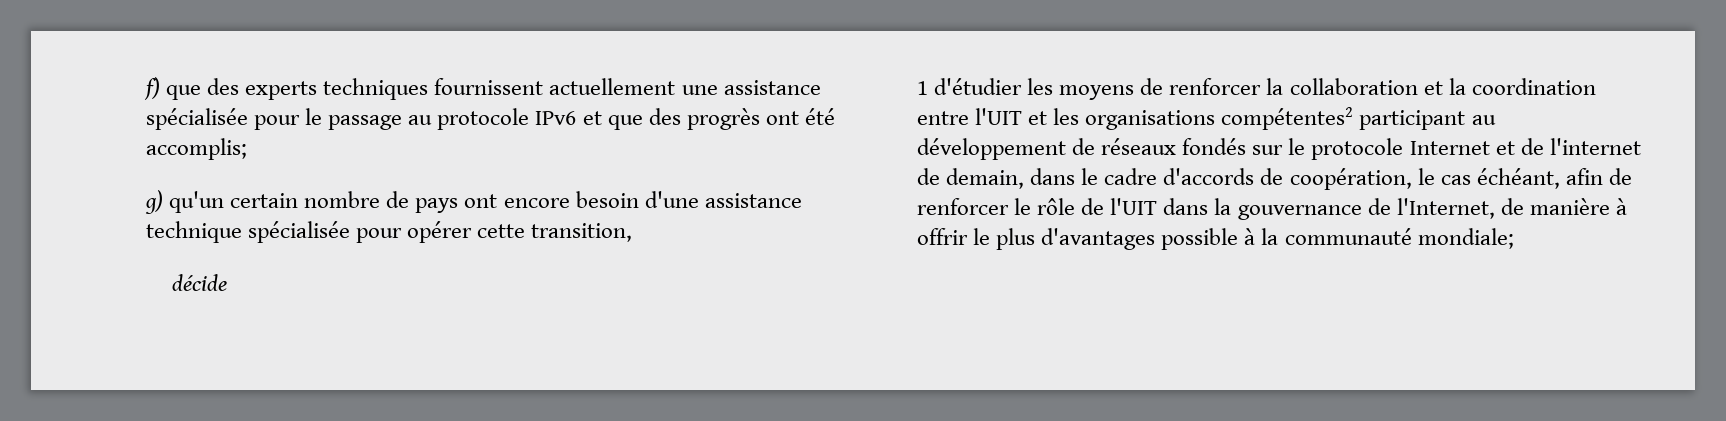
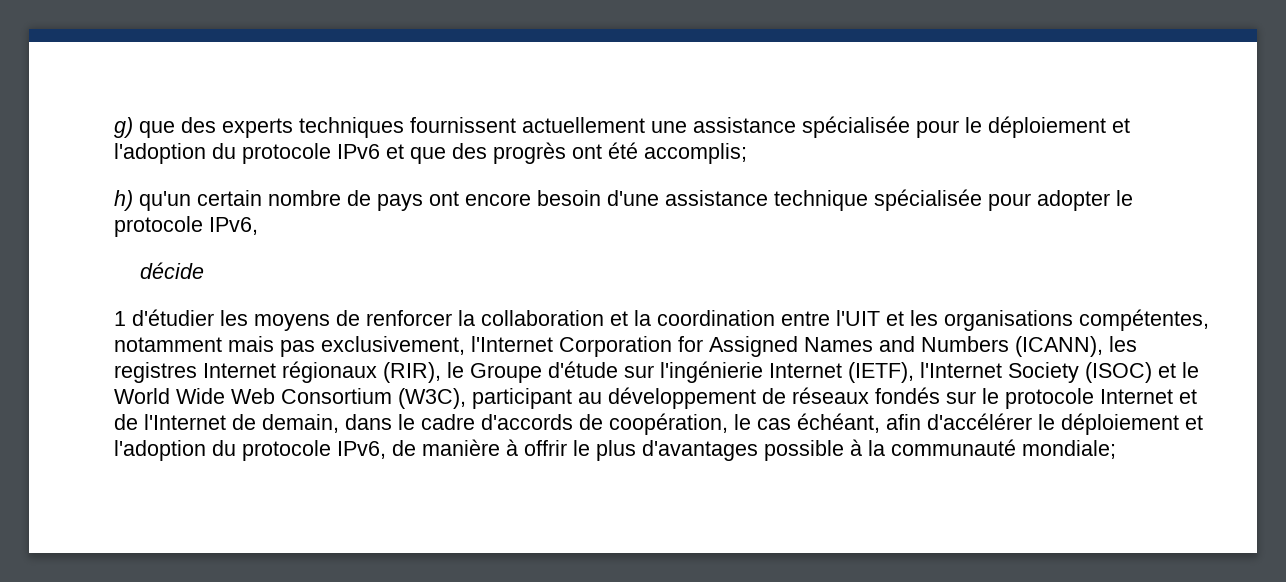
[144,77,160,100] f) -> [114,117,133,138] g)
[328,115,433,130] passage au -> [988,116,1130,138] [114,143,236,164] déploiement et l'adoption du
[145,190,163,214] g) -> [114,190,133,211] h)
[407,221,633,243] opérer cette transition, -> [1037,190,1133,211] [114,216,258,237] adopter le protocole IPv6,
[1221,107,1354,130] compétentes2 -> [1079,309,1209,331] [114,336,1137,357] [114,361,1199,383] [114,388,466,409] compétentes, notamment mais pas exclusivement, l'Internet Corporation for Assigned Names and Numbers (ICANN), les registres Internet régionaux (RIR), le Groupe d'étude sur l'ingénierie Internet (IETF), l'Internet Society (ISOC) et le World Wide Web Consortium (W3C),
[1549,138,1641,155] l'internet -> [144,414,226,430] l'Internet
[1608,168,1632,185] [917,198,1495,220] de renforcer le rôle de l'UIT dans la gouvernance de l'Internet, -> [927,413,1203,435] [114,440,386,461] d'accélérer le déploiement et l'adoption du protocole IPv6,

